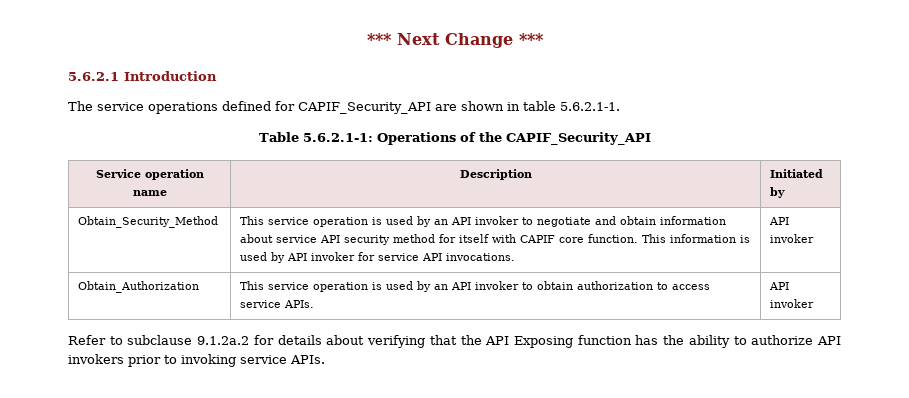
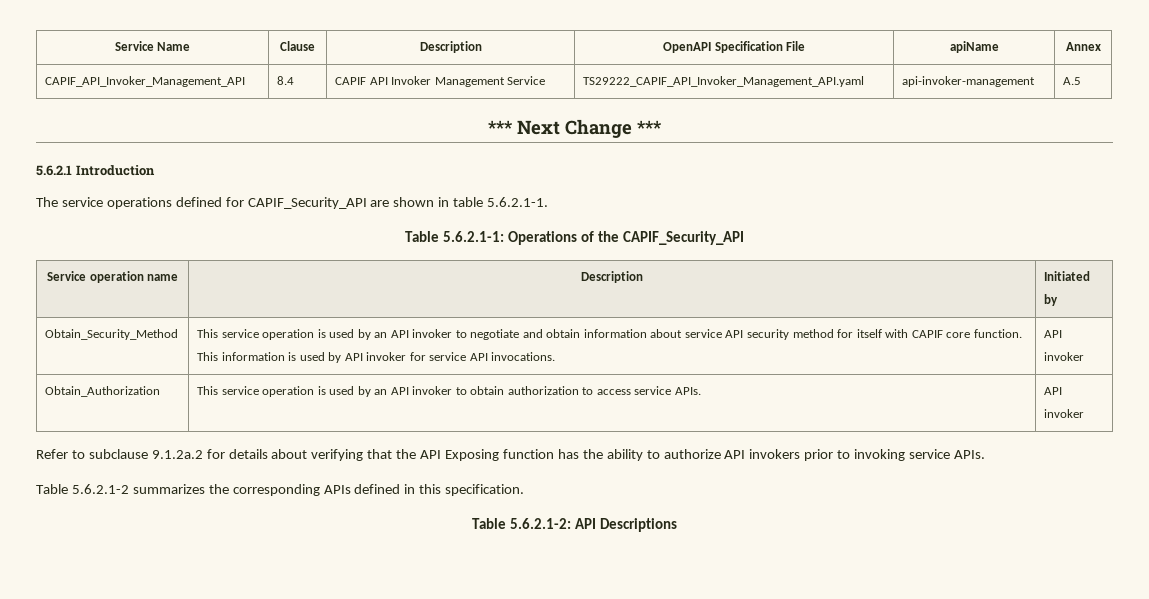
(366, 39) none -> [114,41,191,51] [280,41,315,51] [419,41,482,53] [662,41,806,53] [949,41,999,53] [1065,42,1101,51] [45,76,246,87] [277,76,295,85] [335,76,546,87] [583,76,865,87] [902,76,1036,87] [1063,77,1082,85] Service Name | Clause | Description | OpenAPI Specification File | apiName | Annex // CAPIF_API_Invoker_Management_API | 8.4 | CAPIF API Invoker Management Service | TS29222_CAPIF_API_Invoker_Management_API.yaml | api-invoker-management | A.5 //
(325, 359) none -> [36,484,525,496] [472,518,677,532] // Table 5.6.2.1-2 summarizes the corresponding APIs defined in this specification. // Table 5.6.2.1-2: API Descriptions

